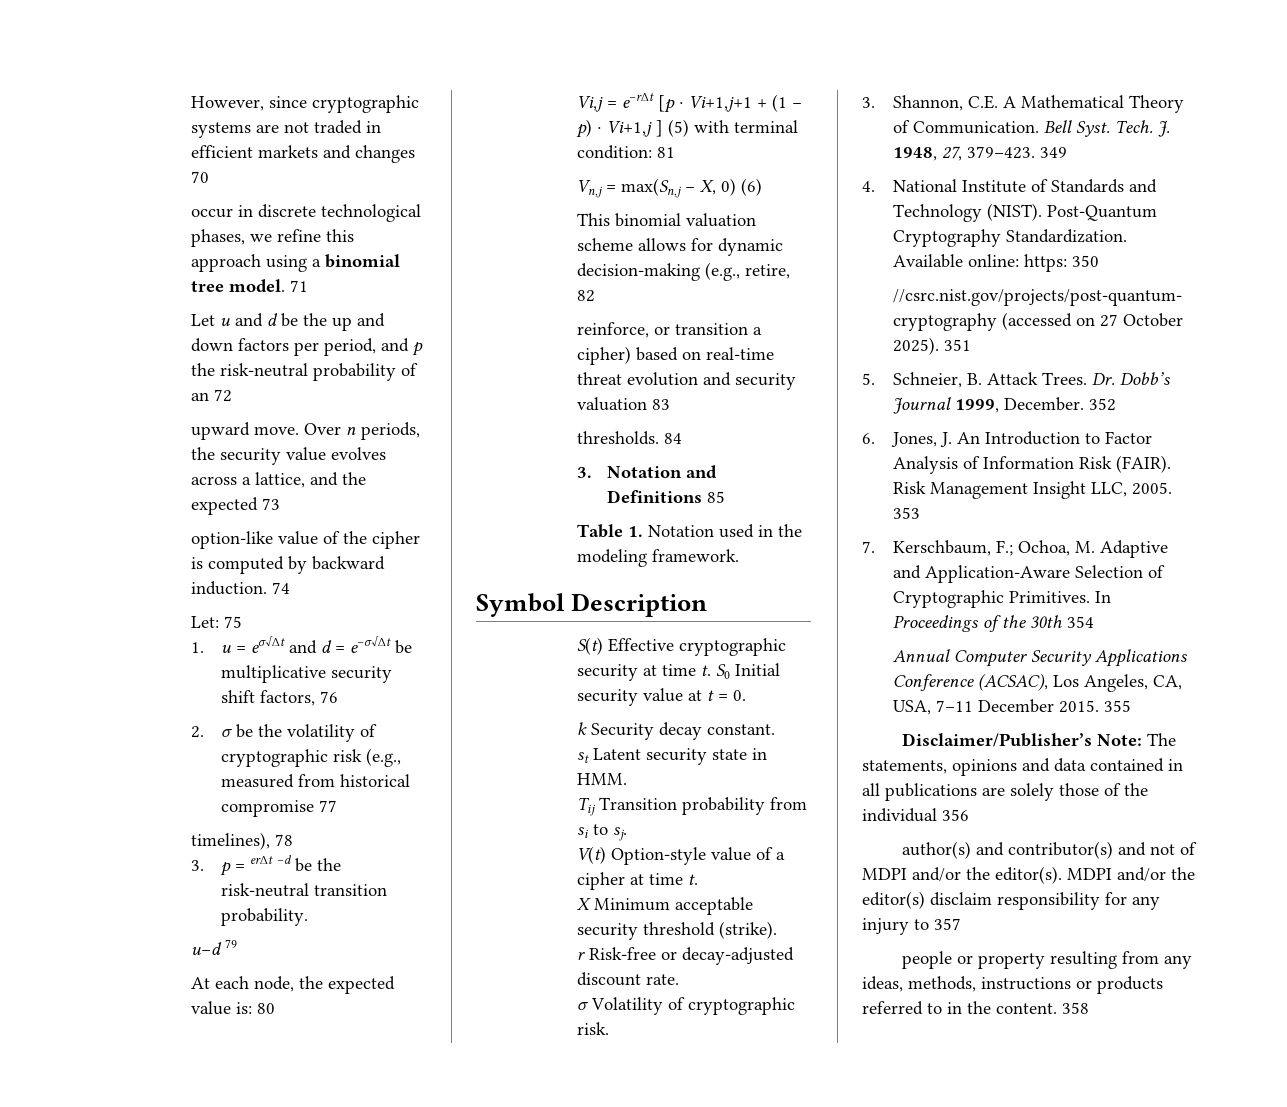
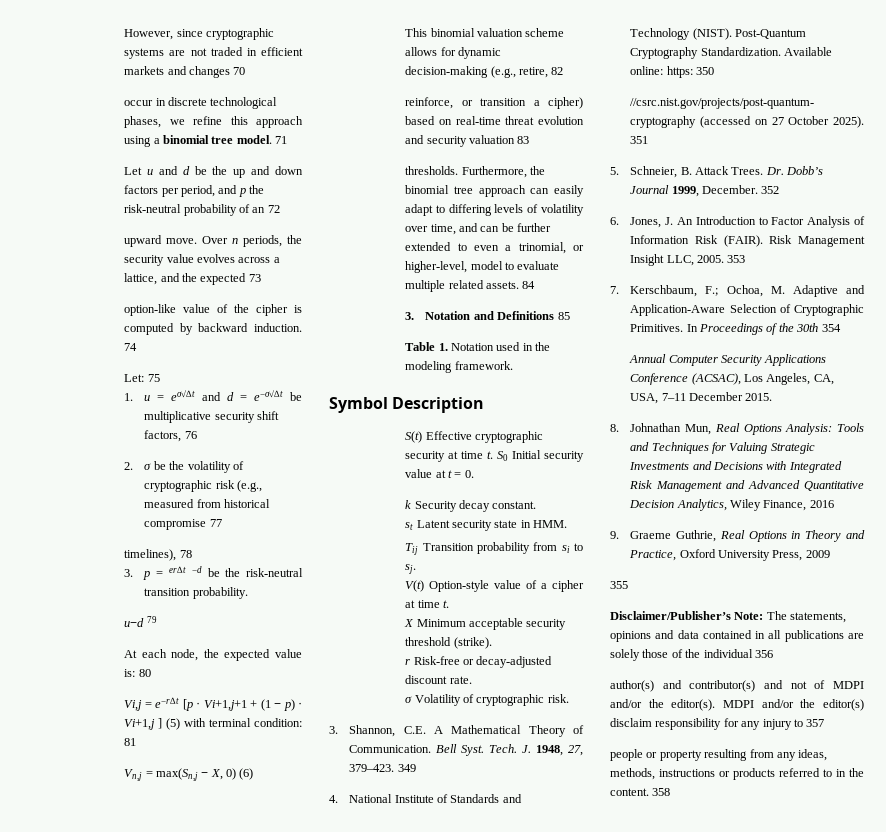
(659, 438) none -> [461,166,545,178] [405,185,584,197] [405,204,584,216] [405,223,552,235] [405,242,584,254] [405,261,560,273] [405,280,519,292] Furthermore, the binomial tree approach can easily adapt to differing levels of volatility over time, and can be further extended to even a trinomial, or higher-level, model to evaluate multiple related assets.
(1099, 706) none -> [610,423,864,435] [630,442,815,454] [629,461,842,473] [629,480,864,492] [629,499,834,511] [610,530,865,542] [629,549,830,561] // 8. Johnathan Mun, Real Options Analysis: Tools and Techniques for Valuing Strategic Investments and Decisions with Integrated Risk Management and Advanced Quantitative Decision Analytics, Wiley Finance, 2016 // 9. Graeme Guthrie, Real Options in Theory and Practice, Oxford University Press, 2009 //

